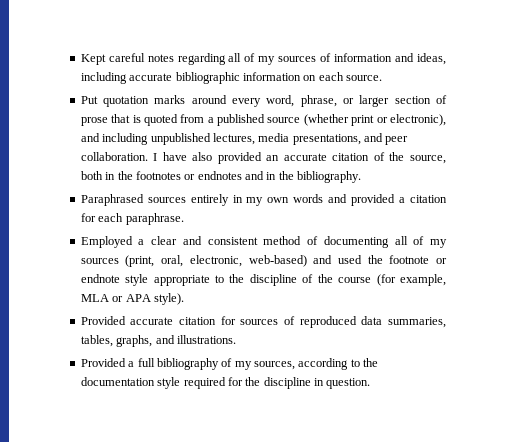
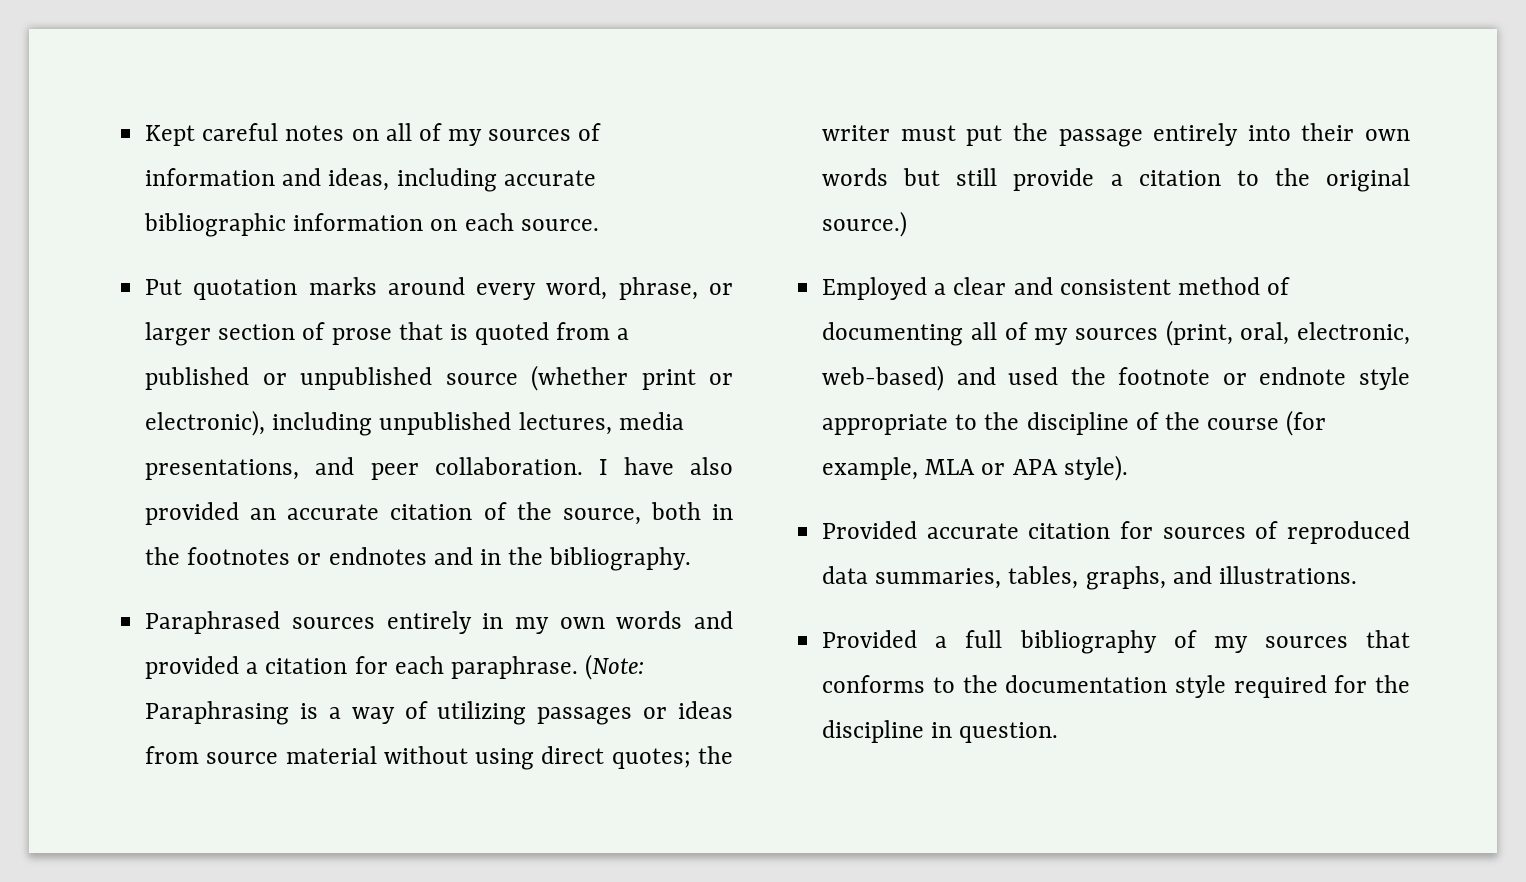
[177,53,226,65] regarding -> [351,129,379,141] on
(266, 120) none -> [262,367,433,390] or unpublished
[80,133,100,142] and -> (266, 423) none
(184, 219) none -> [585,654,645,680] [145,701,733,725] [145,746,734,770] [822,123,1410,147] [822,168,1410,192] [822,211,908,237] (Note: Paraphrasing is a way of utilizing passages or ideas from source material without using direct quotes; the writer must put the passage entirely into their own words but still provide a citation to the original source.)
[254,358,349,370] sources, according -> [1264,630,1410,648] [822,675,926,693] sources that conforms

